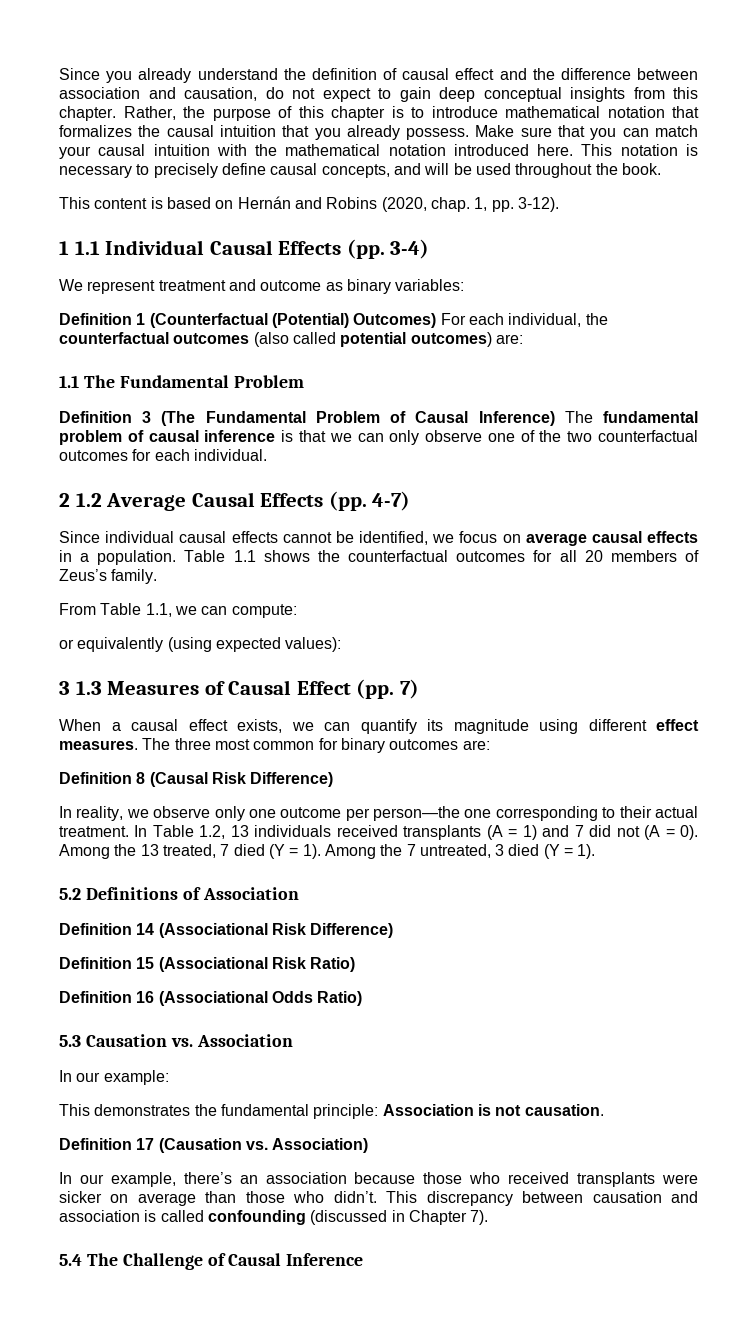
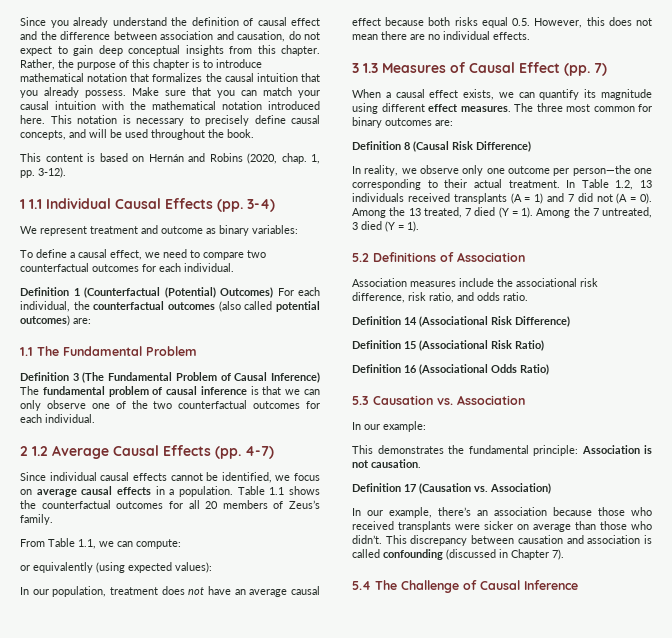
(465, 285) none -> [20,249,266,260] [20,263,234,272] // To define a causal effect, we need to compare two counterfactual outcomes for each individual.
(342, 644) none -> [20,586,320,597] [352,17,652,28] [352,31,530,40] // In our population, treatment does not have an average causal effect because both risks equal 0.5. However, this does not mean there are no individual effects.
(299, 893) none -> [352,278,598,287] [352,292,528,303] // Association measures include the associational risk difference, risk ratio, and odds ratio.

